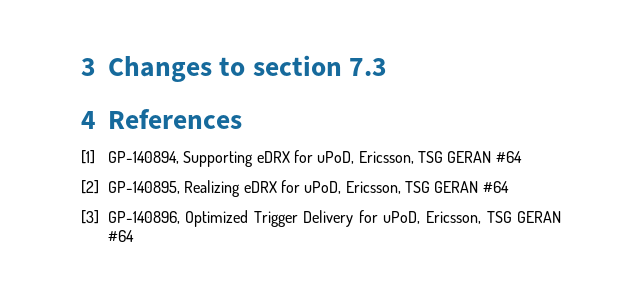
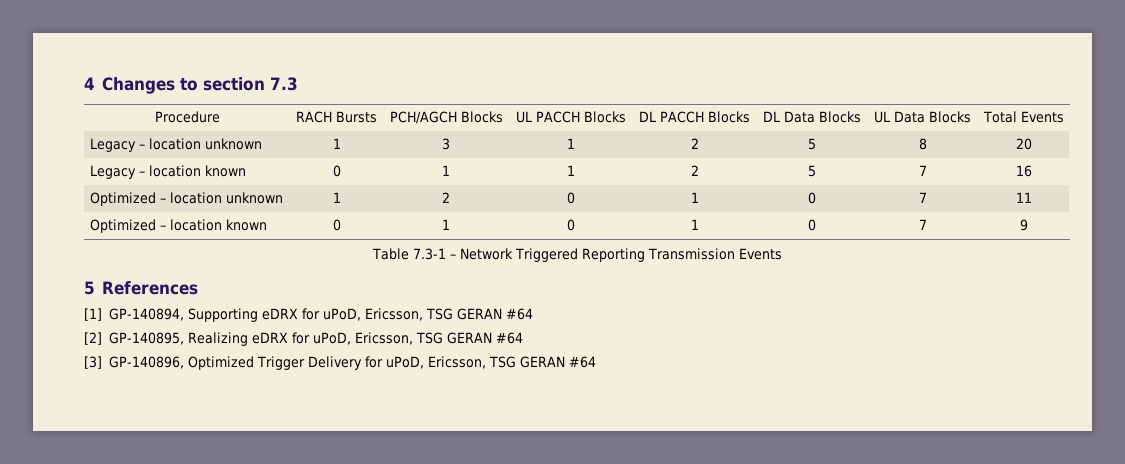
[81,58,96,76] 3 -> [84,77,95,90] 4
[81,111,96,129] // 4 -> [154,111,220,123] [296,111,377,123] [389,111,503,124] [515,111,626,123] [639,111,750,123] [763,111,861,123] [874,111,971,123] [982,111,1064,123] [89,138,262,152] [332,138,341,149] [441,138,450,150] [566,138,575,149] [690,138,699,149] [808,138,816,150] [918,138,927,150] [1015,138,1032,150] [89,165,246,179] [332,165,341,177] [441,165,450,176] [566,165,575,176] [690,165,699,176] [808,165,816,177] [918,165,927,176] [1015,165,1032,177] [89,192,283,206] [332,192,341,203] [441,192,450,203] [566,192,575,204] [690,192,699,203] [808,192,816,204] [918,192,927,203] [1015,192,1032,203] [89,219,267,233] [332,219,341,231] [441,219,450,230] [566,219,575,231] [690,219,699,230] [808,219,816,231] [918,219,927,230] [1019,219,1028,231] [372,248,782,262] [84,281,95,295] // Procedure | RACH Bursts | PCH/AGCH Blocks | UL PACCH Blocks | DL PACCH Blocks | DL Data Blocks | UL Data Blocks | Total Events // Legacy – location unknown | 1 | 3 | 1 | 2 | 5 | 8 | 20 // Legacy – location known | 0 | 1 | 1 | 2 | 5 | 7 | 16 // Optimized – location unknown | 1 | 2 | 0 | 1 | 0 | 7 | 11 // Optimized – location known | 0 | 1 | 0 | 1 | 0 | 7 | 9 // Table 7.3-1 – Network Triggered Reporting Transmission Events // 5

